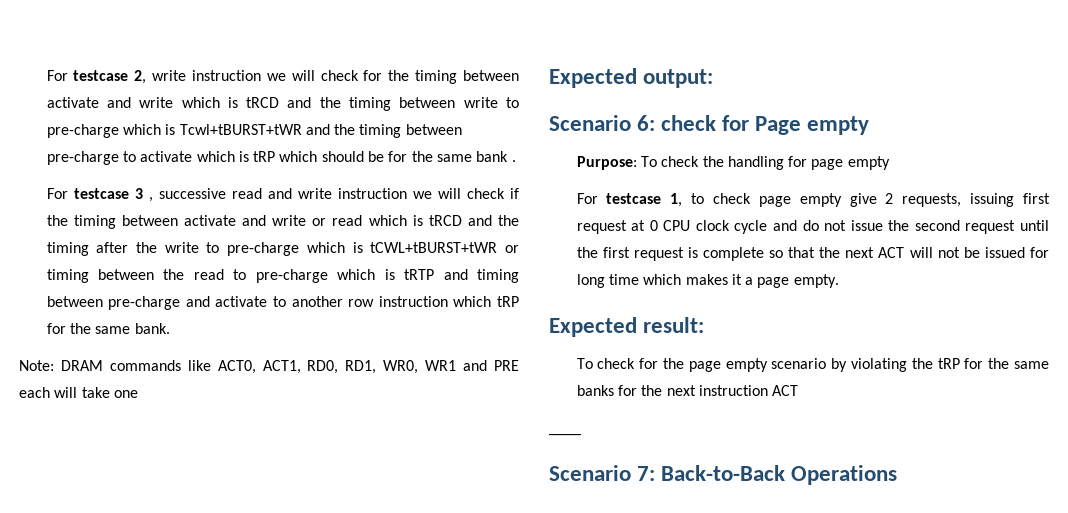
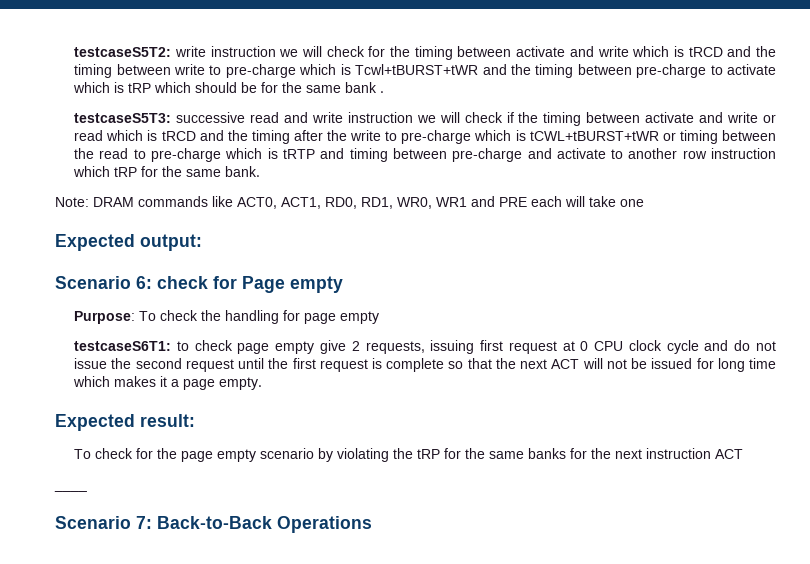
[46,70,147,84] For testcase 2, -> [74,47,172,57] testcaseS5T2:
[46,188,153,202] For testcase 3 , -> [74,113,172,123] testcaseS5T3:
[576,193,683,207] For testcase 1, -> [74,341,172,351] testcaseS6T1:

